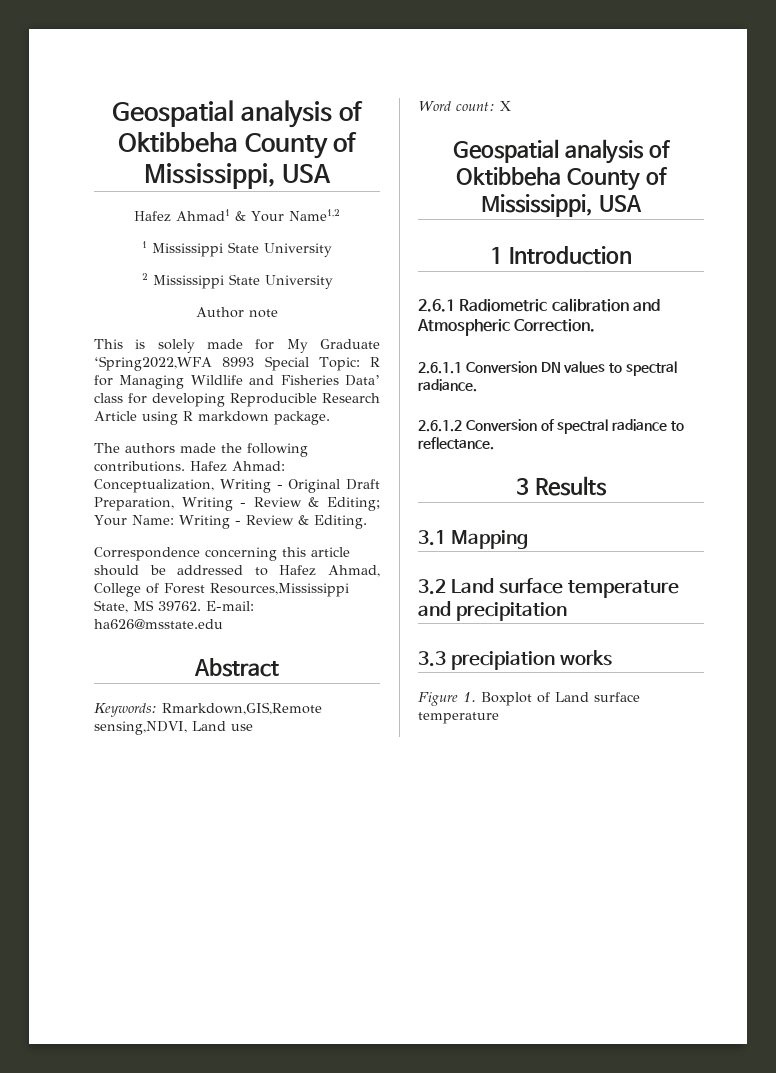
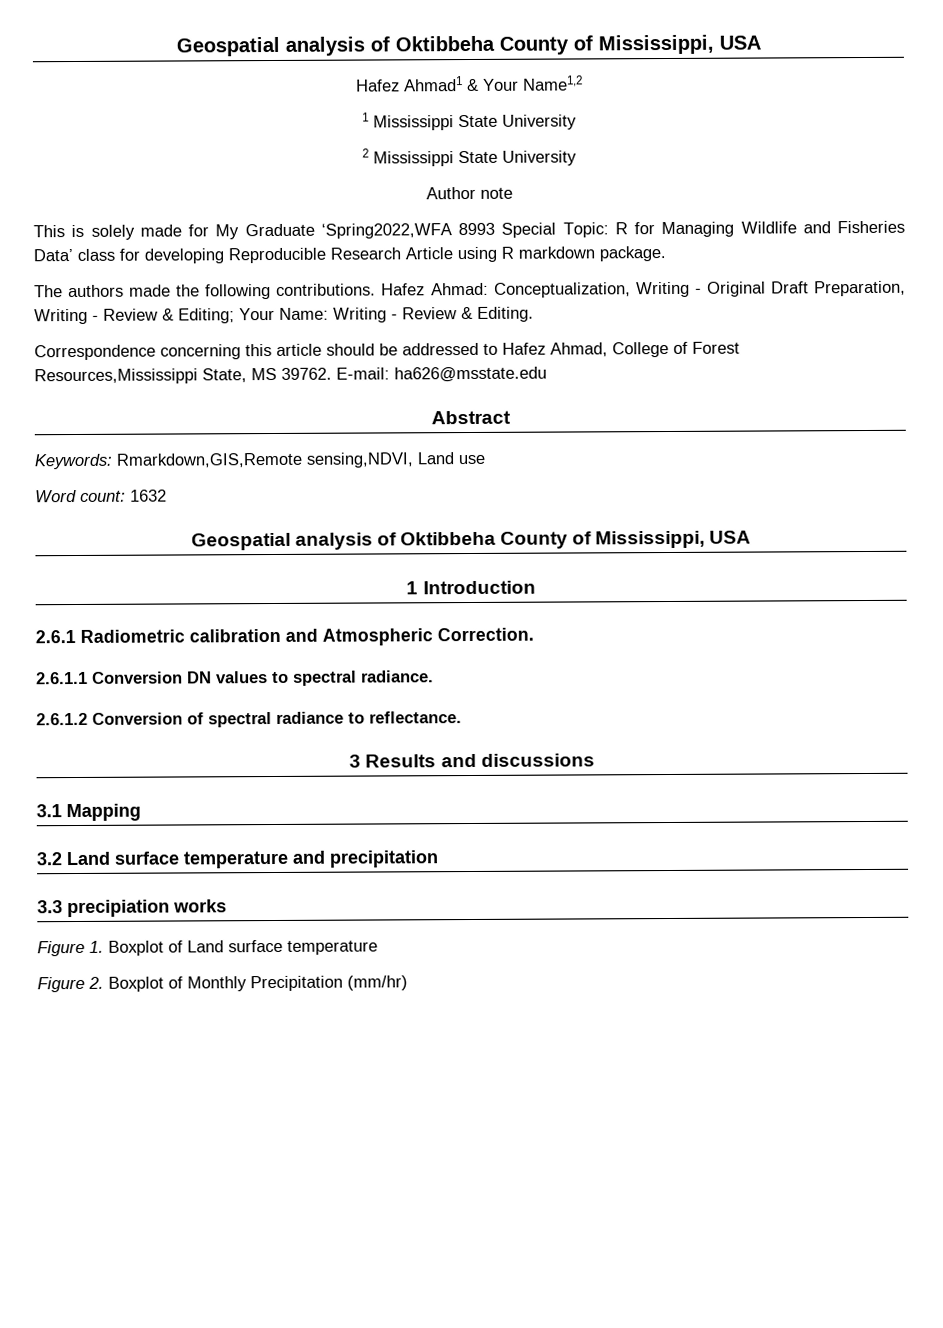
[499,101,511,111] X -> [130,489,167,502] 1632
(607, 486) none -> [440,753,595,768] and discussions
(499, 718) none -> [37,975,408,993] // Figure 2. Boxplot of Monthly Precipitation (mm/hr)

